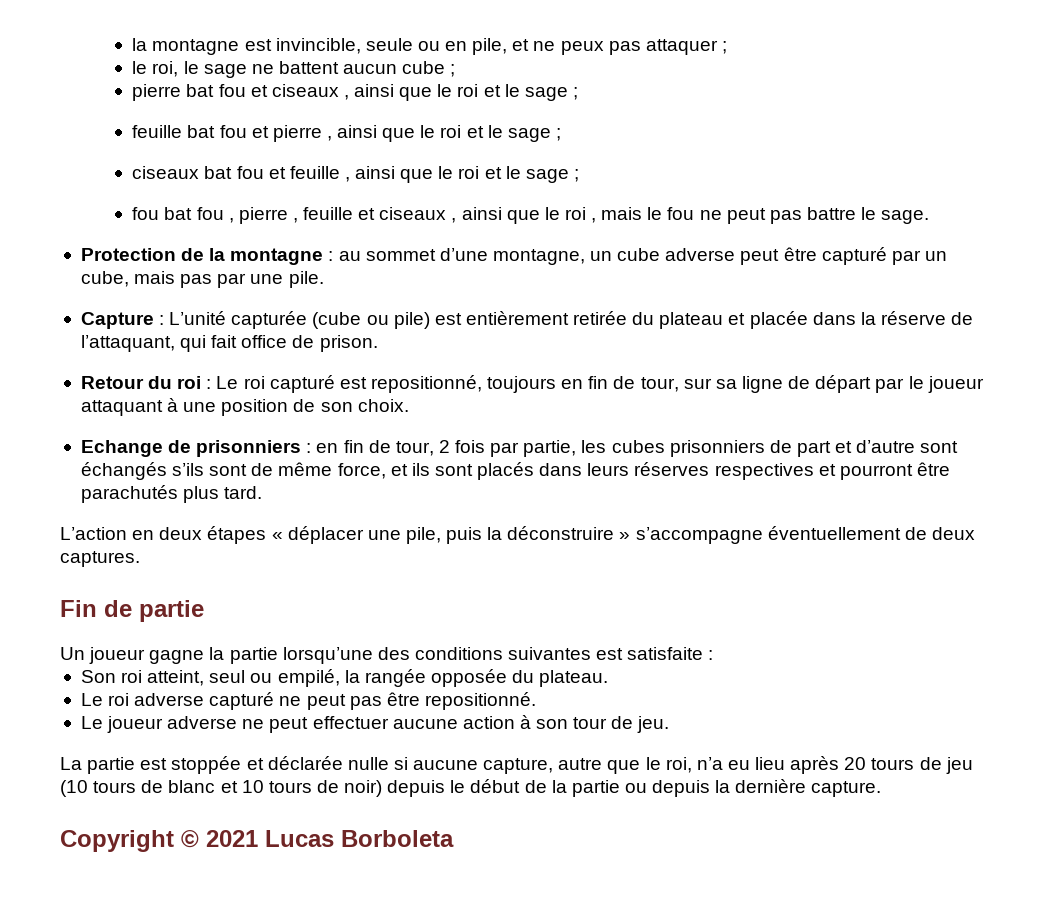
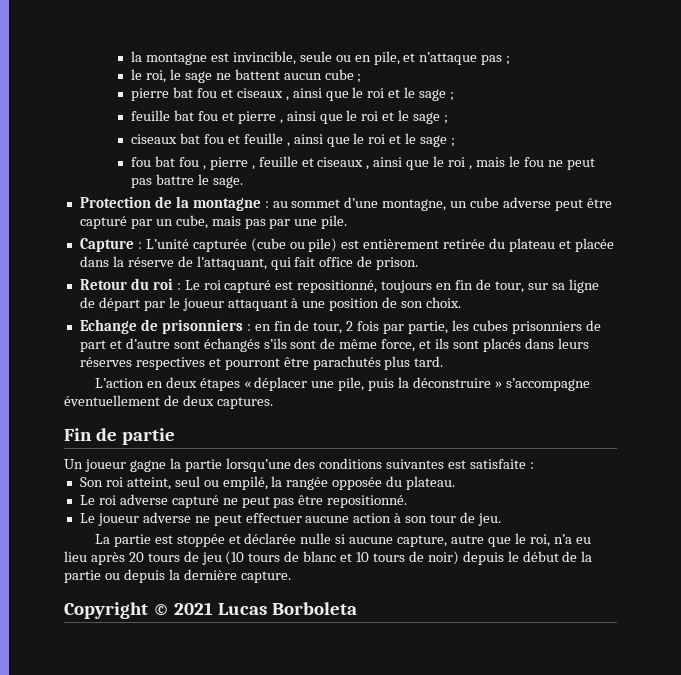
[533,39,718,55] ne peux pas attaquer -> [419,52,503,65] n’attaque pas

